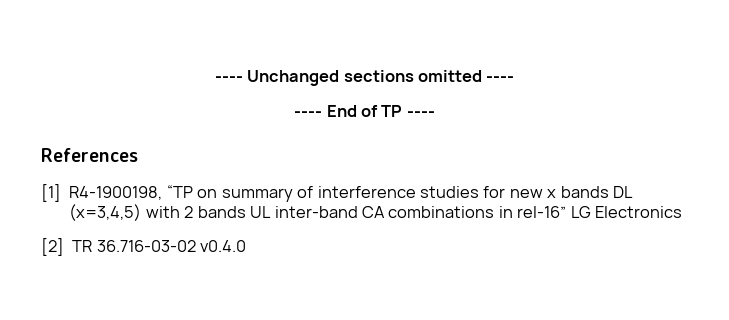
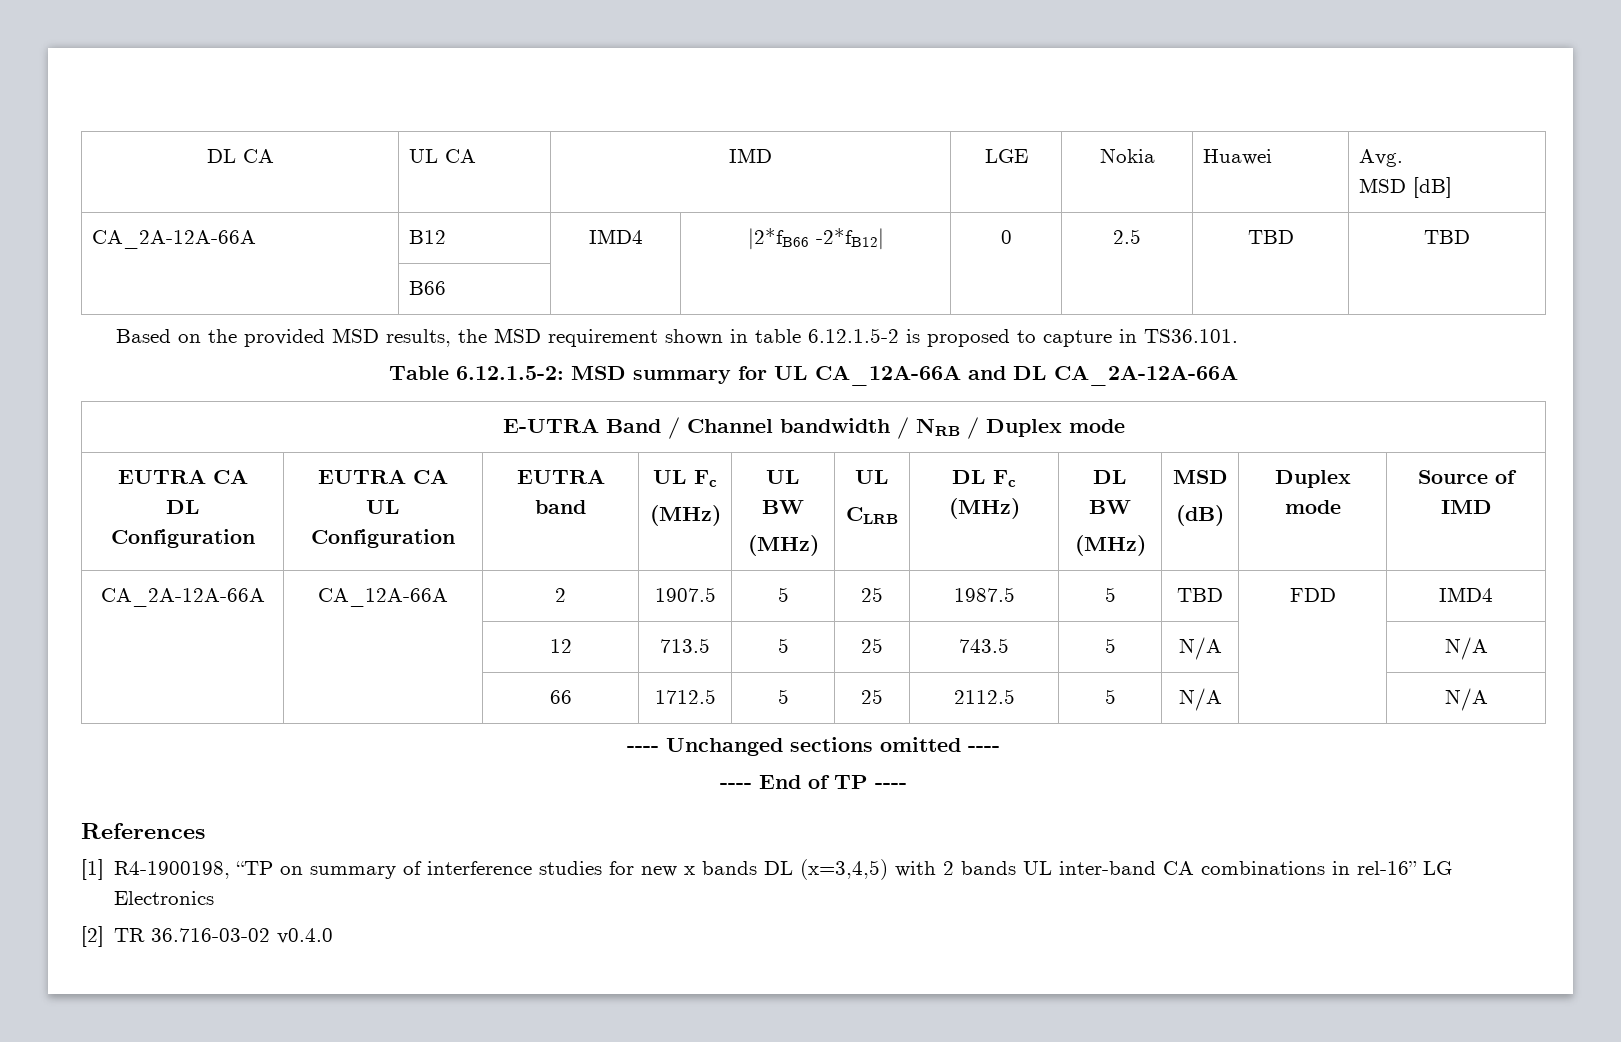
(214, 79) none -> [206,149,274,163] [408,149,476,163] [729,148,773,163] [984,149,1028,163] [1099,148,1155,163] [1202,149,1272,165] [1358,149,1403,167] [1358,177,1452,198] [91,230,256,249] [408,230,446,244] [588,229,643,244] [747,228,884,250] [1000,230,1012,244] [1113,229,1141,244] [1247,230,1294,244] [1424,230,1470,244] [408,281,446,295] [115,328,1238,347] [389,365,1238,386] [502,417,1125,439] [117,469,248,484] [165,500,200,514] [110,529,255,548] [318,469,448,484] [366,500,400,514] [311,529,455,548] [516,469,605,484] [535,500,586,514] [653,470,717,487] [649,505,721,526] [766,470,800,484] [762,500,804,514] [747,535,819,556] [855,470,889,484] [846,507,898,524] [952,470,1016,487] [948,498,1020,519] [1093,470,1127,484] [1089,500,1131,514] [1074,535,1146,556] [1172,470,1228,484] [1176,505,1224,526] [1274,470,1351,488] [1284,500,1341,514] [1418,470,1517,484] [1440,500,1492,514] [100,588,265,607] [318,588,448,607] [555,588,566,602] [654,587,716,602] [777,587,789,602] [861,587,883,602] [953,587,1015,602] [1104,587,1116,602] [1177,588,1223,602] [1289,588,1336,602] [1439,587,1493,602] [549,639,572,653] [660,638,710,653] [777,638,789,653] [861,638,883,653] [959,638,1009,653] [1104,638,1116,653] [1178,637,1222,660] [1444,637,1488,660] [549,690,572,704] [654,689,716,704] [777,689,789,704] [861,689,883,704] [953,689,1015,704] [1104,689,1116,704] [1178,688,1222,711] [1444,688,1488,711] DL CA | UL CA | IMD | LGE | Nokia | Huawei | Avg. // MSD [dB] // CA_2A-12A-66A | B12 | IMD4 | |2*fB66 -2*fB12| | 0 | 2.5 | TBD | TBD // | B66 | | | | | | // Based on the provided MSD results, the MSD requirement shown in table 6.12.1.5-2 is proposed to capture in TS36.101. // Table 6.12.1.5-2: MSD summary for UL CA_12A-66A and DL CA_2A-12A-66A // E-UTRA Band / Channel bandwidth / NRB / Duplex mode // EUTRA CA // DL Configuration | EUTRA CA // UL Configuration | EUTRA band | UL Fc // (MHz) | UL BW // (MHz) | UL // CLRB | DL Fc (MHz) | DL BW // (MHz) | MSD // (dB) | Duplex mode | Source of IMD // CA_2A-12A-66A | CA_12A-66A | 2 | 1907.5 | 5 | 25 | 1987.5 | 5 | TBD | FDD | IMD4 // | | 12 | 713.5 | 5 | 25 | 743.5 | 5 | N/A | | N/A // | | 66 | 1712.5 | 5 | 25 | 2112.5 | 5 | N/A | | N/A //

